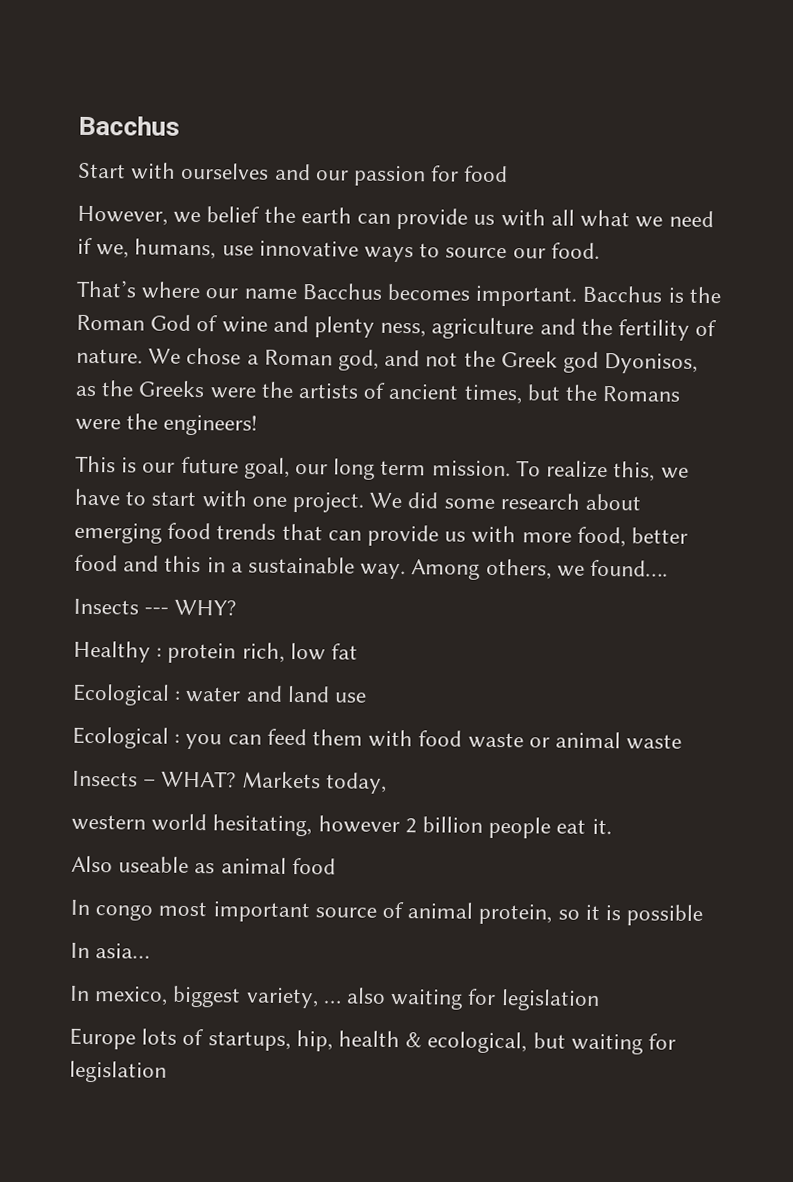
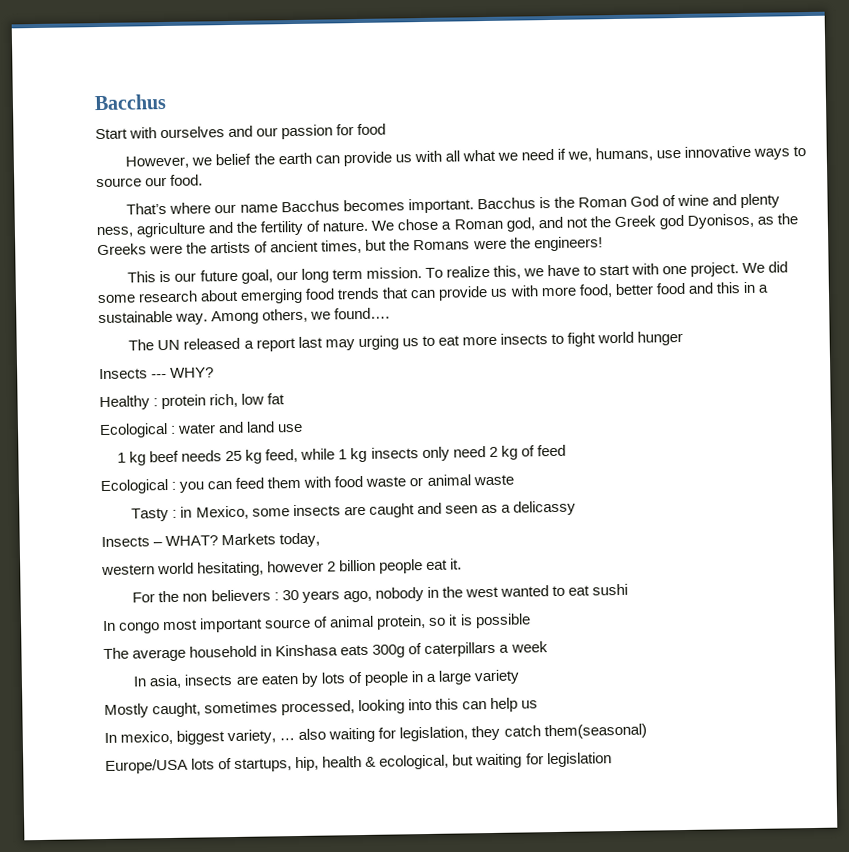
(669, 568) none -> [128,330,684,352] // The UN released a report last may urging us to eat more insects to fight world hunger
(368, 697) none -> [117,444,566,466] // 1 kg beef needs 25 kg feed, while 1 kg insects only need 2 kg of feed
(683, 742) none -> [131,500,576,522] // Tasty : in Mexico, some insects are caught and seen as a delicassy
[71,855,336,875] Also useable as animal food -> [132,583,629,603] For the non believers : 30 years ago, nobody in the west wanted to eat sushi
[70,942,151,959] In asia… -> [103,641,548,662] [133,669,520,689] [104,697,539,719] The average household in Kinshasa eats 300g of caterpillars a week // In asia, insects are eaten by lots of people in a large variety // Mostly caught, sometimes processed, looking into this can help us
[500,989,600,1011] [69,1027,136,1050] legislation // Europe -> [399,723,647,742] [105,758,188,774] legislation, they catch them(seasonal) // Europe/USA

